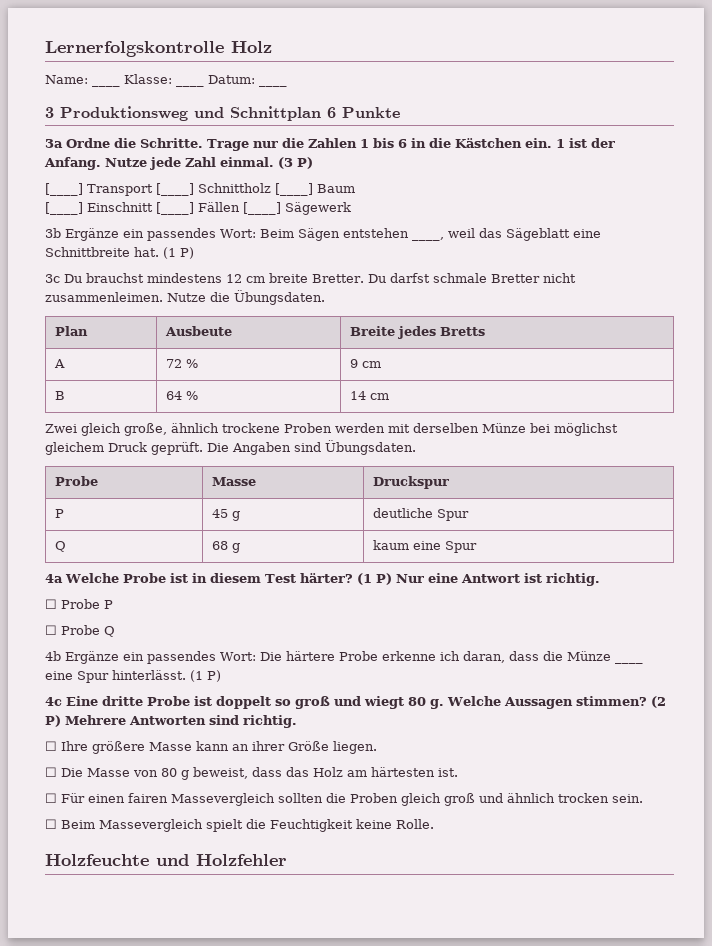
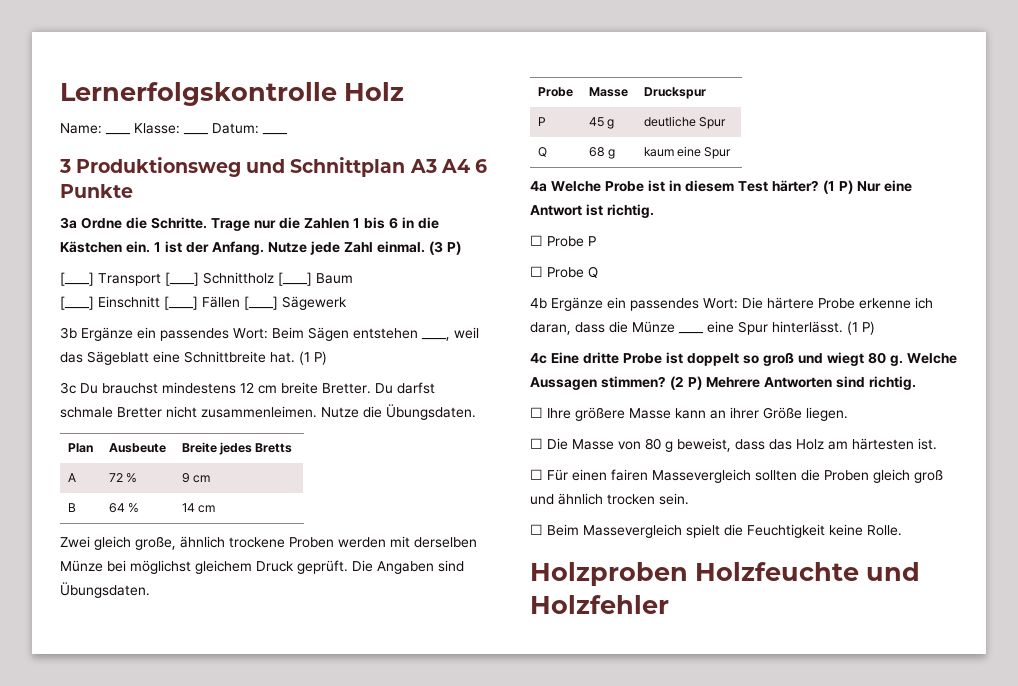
(321, 113) none -> [409,159,470,173] A3 A4
(434, 824) none -> [530,562,688,586] Holzproben

